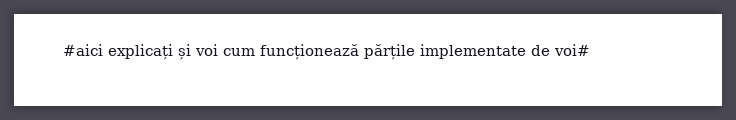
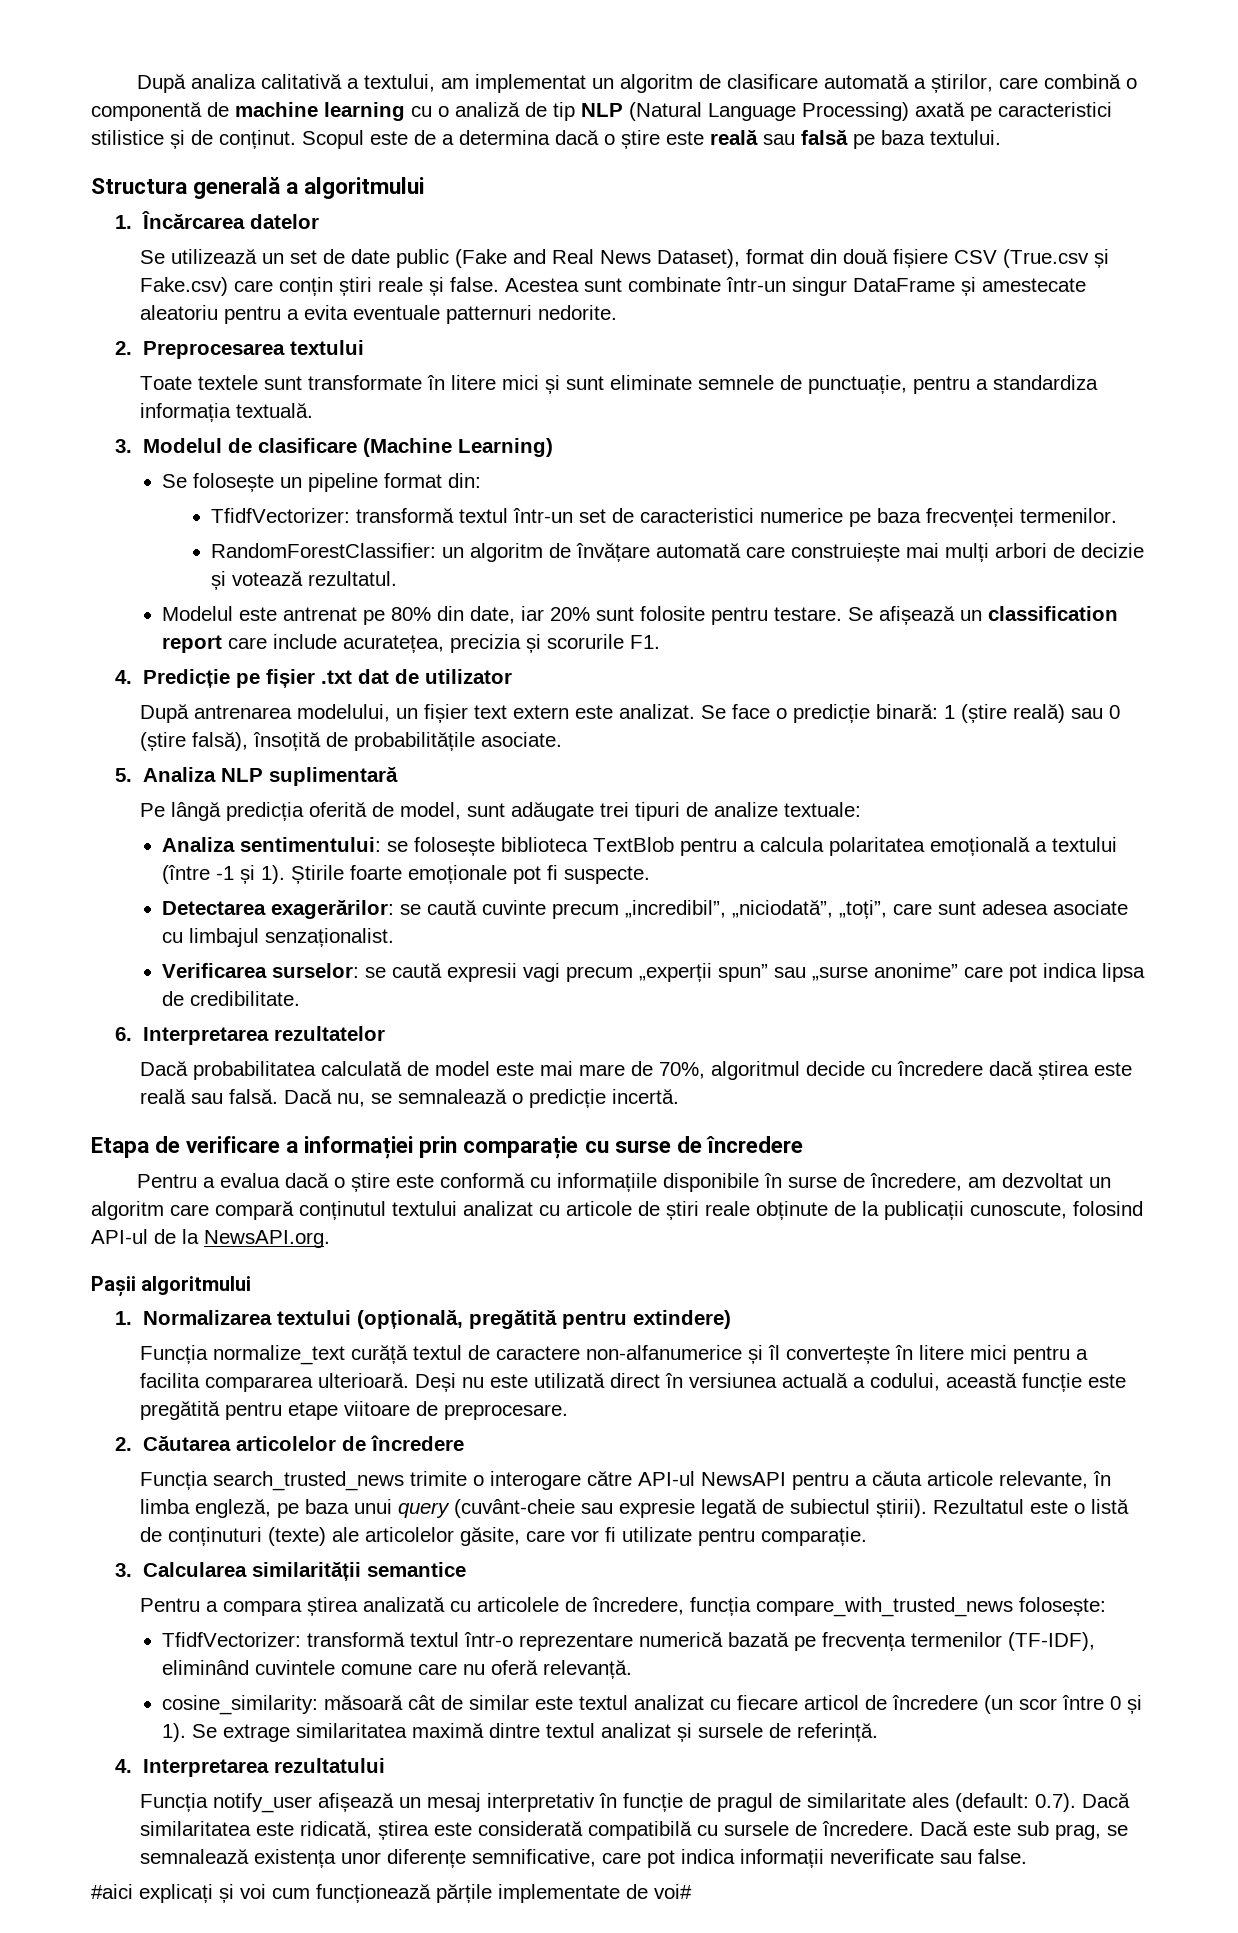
(63, 50) none -> [136,74,1137,93] [91,102,1112,121] [91,130,1001,149] [91,177,425,199] [115,211,319,229] [139,249,1109,268] [139,277,1086,296] [139,305,617,324] [115,340,364,359] [139,375,1098,394] [139,403,313,422] [115,438,553,457] [162,473,482,492] [211,508,1118,527] [211,543,1145,562] [211,571,398,590] [162,606,1119,625] [162,634,661,653] [115,669,512,688] [139,704,1120,723] [139,732,562,751] [115,767,398,786] [139,802,861,821] [162,837,1118,856] [162,865,651,884] [162,900,1129,919] [162,928,395,947] [162,963,1146,982] [162,991,301,1006] [115,1026,385,1045] [139,1061,1132,1080] [139,1089,679,1108] [91,1136,803,1159] [136,1173,1111,1192] [91,1201,1143,1220] [91,1229,330,1248] [91,1276,252,1297] [115,1310,731,1329] [139,1345,1088,1365] [139,1373,1126,1392] [139,1401,568,1420] [115,1435,464,1451] [139,1471,1111,1491] [139,1499,1129,1518] [139,1527,867,1546] [115,1562,466,1581] [139,1597,1106,1617] [162,1632,1096,1651] [162,1660,633,1679] [162,1695,1143,1715] [162,1723,879,1742] [115,1758,385,1777] [139,1793,1130,1813] [139,1821,1128,1840] [139,1849,1027,1868] După analiza calitativă a textului, am implementat un algoritm de clasificare automată a știrilor, care combină o componentă de machine learning cu o analiză de tip NLP (Natural Language Processing) axată pe caracteristici stilistice și de conținut. Scopul este de a determina dacă o știre este reală sau falsă pe baza textului. // Structura generală a algoritmului // 1. Încărcarea datelor // Se utilizează un set de date public (Fake and Real News Dataset), format din două fișiere CSV (True.csv și Fake.csv) care conțin știri reale și false. Acestea sunt combinate într-un singur DataFrame și amestecate aleatoriu pentru a evita eventuale patternuri nedorite. // 2. Preprocesarea textului // Toate textele sunt transformate în litere mici și sunt eliminate semnele de punctuație, pentru a standardiza informația textuală. // 3. Modelul de clasificare (Machine Learning) // Se folosește un pipeline format din: // TfidfVectorizer: transformă textul într-un set de caracteristici numerice pe baza frecvenței termenilor. // RandomForestClassifier: un algoritm de învățare automată care construiește mai mulți arbori de decizie și votează rezultatul. // Modelul este antrenat pe 80% din date, iar 20% sunt folosite pentru testare. Se afișează un classification report care include acuratețea, precizia și scorurile F1. // 4. Predicție pe fișier .txt dat de utilizator // După antrenarea modelului, un fișier text extern este analizat. Se face o predicție binară: 1 (știre reală) sau 0 (știre falsă), însoțită de probabilitățile asociate. // 5. Analiza NLP suplimentară // Pe lângă predicția oferită de model, sunt adăugate trei tipuri de analize textuale: // Analiza sentimentului: se folosește biblioteca TextBlob pentru a calcula polaritatea emoțională a textului (între -1 și 1). Știrile foarte emoționale pot fi suspecte. // Detectarea exagerărilor: se caută cuvinte precum „incredibil”, „niciodată”, „toți”, care sunt adesea asociate cu limbajul senzaționalist. // Verificarea surselor: se caută expresii vagi precum „experții spun” sau „surse anonime” care pot indica lipsa de credibilitate. // 6. Interpretarea rezultatelor // Dacă probabilitatea calculată de model este mai mare de 70%, algoritmul decide cu încredere dacă știrea este reală sau falsă. Dacă nu, se semnalează o predicție incertă. // Etapa de verificare a informației prin comparație cu surse de încredere // Pentru a evalua dacă o știre este conformă cu informațiile disponibile în surse de încredere, am dezvoltat un algoritm care compară conținutul textului analizat cu articole de știri reale obținute de la publicații cunoscute, folosind API-ul de la NewsAPI.org. // Pașii algoritmului // 1. Normalizarea textului (opțională, pregătită pentru extindere) // Funcția normalize_text curăță textul de caractere non-alfanumerice și îl convertește în litere mici pentru a facilita compararea ulterioară. Deși nu este utilizată direct în versiunea actuală a codului, această funcție este pregătită pentru etape viitoare de preprocesare. // 2. Căutarea articolelor de încredere // Funcția search_trusted_news trimite o interogare către API-ul NewsAPI pentru a căuta articole relevante, în limba engleză, pe baza unui query (cuvânt-cheie sau expresie legată de subiectul știrii). Rezultatul este o listă de conținuturi (texte) ale articolelor găsite, care vor fi utilizate pentru comparație. // 3. Calcularea similarității semantice // Pentru a compara știrea analizată cu articolele de încredere, funcția compare_with_trusted_news folosește: // TfidfVectorizer: transformă textul într-o reprezentare numerică bazată pe frecvența termenilor (TF-IDF), eliminând cuvintele comune care nu oferă relevanță. // cosine_similarity: măsoară cât de similar este textul analizat cu fiecare articol de încredere (un scor între 0 și 1). Se extrage similaritatea maximă dintre textul analizat și sursele de referință. // 4. Interpretarea rezultatului // Funcția notify_user afișează un mesaj interpretativ în funcție de pragul de similaritate ales (default: 0.7). Dacă similaritatea este ridicată, știrea este considerată compatibilă cu sursele de încredere. Dacă este sub prag, se semnalează existența unor diferențe semnificative, care pot indica informații neverificate sau false. //

